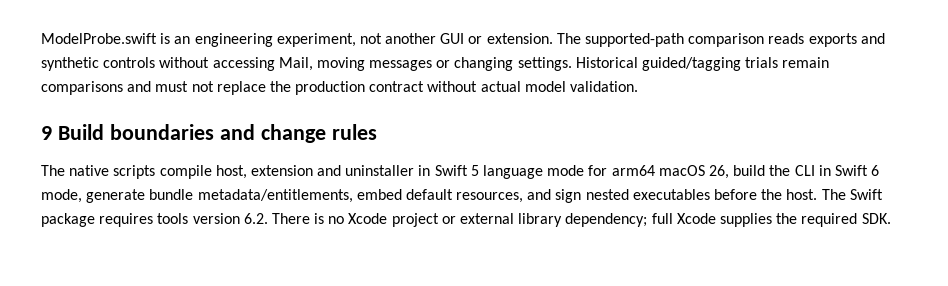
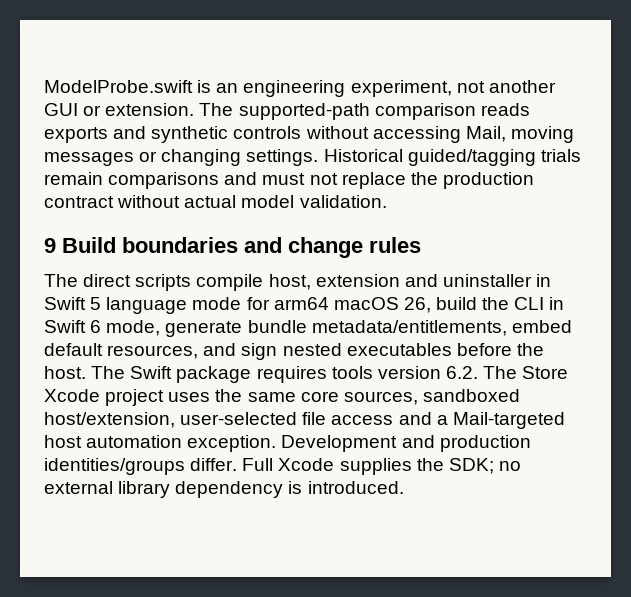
[69,165,110,176] native -> [83,274,132,287] direct
[271,213,891,227] There is no Xcode project or external library dependency; full Xcode supplies the required SDK. -> [483,366,569,379] [44,389,520,406] [44,412,565,429] [44,435,531,452] [44,458,521,475] [44,481,404,498] The Store Xcode project uses the same core sources, sandboxed host/extension, user-selected file access and a Mail-targeted host automation exception. Development and production identities/groups differ. Full Xcode supplies the SDK; no external library dependency is introduced.

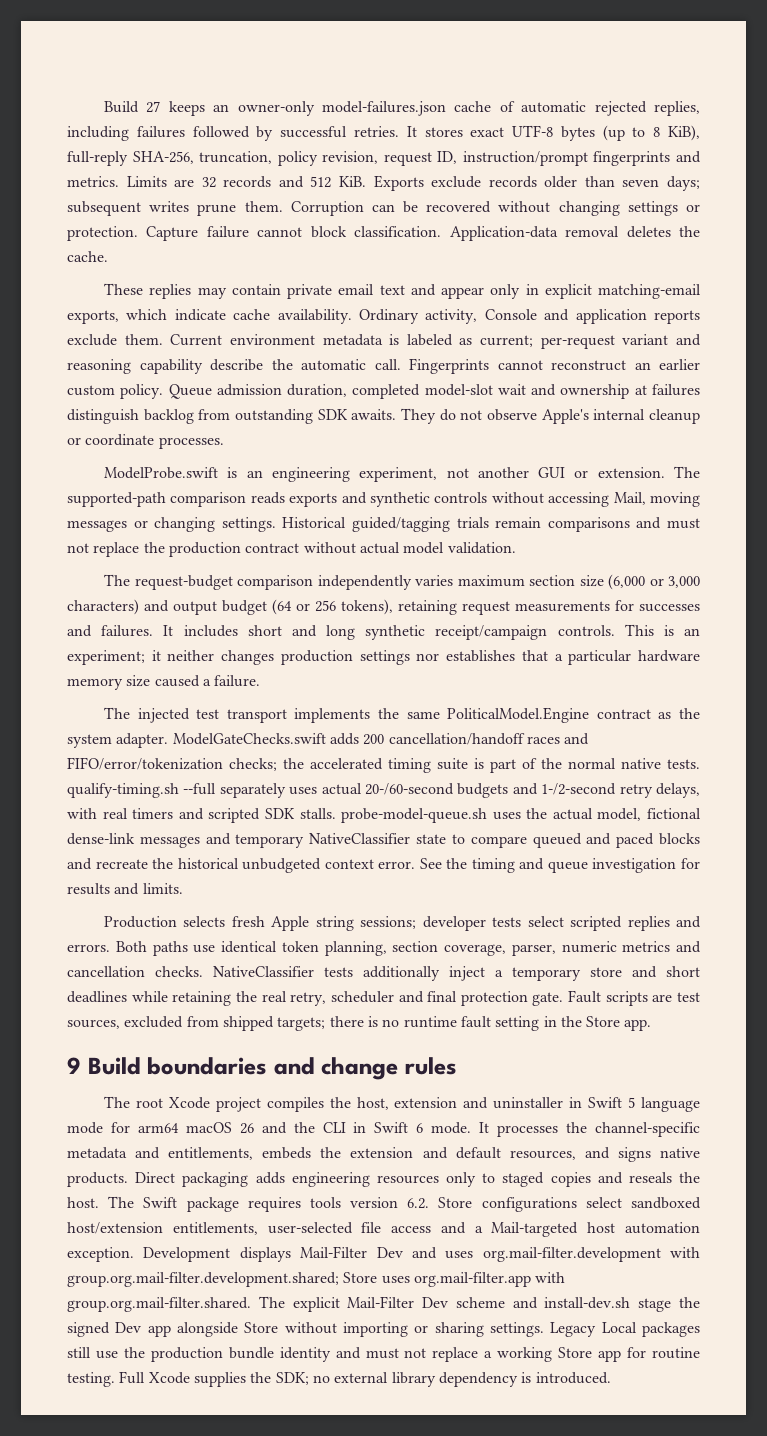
(44, 86) none -> [103,101,700,116] [67,125,701,141] [67,151,701,166] [67,175,700,191] [67,201,700,216] [67,226,701,241] [67,251,108,262] [103,283,702,299] [67,309,700,324] [67,334,701,349] [67,358,700,374] [67,384,700,399] [67,408,700,424] [67,434,224,449] Build 27 keeps an owner-only model-failures.json cache of automatic rejected replies, including failures followed by successful retries. It stores exact UTF-8 bytes (up to 8 KiB), full-reply SHA-256, truncation, policy revision, request ID, instruction/prompt fingerprints and metrics. Limits are 32 records and 512 KiB. Exports exclude records older than seven days; subsequent writes prune them. Corruption can be recovered without changing settings or protection. Capture failure cannot block classification. Application-data removal deletes the cache. // These replies may contain private email text and appear only in explicit matching-email exports, which indicate cache availability. Ordinary activity, Console and application reports exclude them. Current environment metadata is labeled as current; per-request variant and reasoning capability describe the automatic call. Fingerprints cannot reconstruct an earlier custom policy. Queue admission duration, completed model-slot wait and ownership at failures distinguish backlog from outstanding SDK awaits. They do not observe Apple's internal cleanup or coordinate processes. //
(387, 201) none -> [103,574,701,590] [67,599,700,615] [67,624,700,640] [67,650,701,665] [67,675,261,690] [103,707,700,723] [67,733,590,748] [67,757,700,773] [67,783,701,798] [67,808,701,823] [67,833,701,848] [67,858,701,873] [67,883,183,895] [103,916,702,931] [67,941,701,956] [67,966,700,981] [67,990,700,1006] [67,1016,652,1031] // The request-budget comparison independently varies maximum section size (6,000 or 3,000 characters) and output budget (64 or 256 tokens), retaining request measurements for successes and failures. It includes short and long synthetic receipt/campaign controls. This is an experiment; it neither changes production settings nor establishes that a particular hardware memory size caused a failure. // The injected test transport implements the same PoliticalModel.Engine contract as the system adapter. ModelGateChecks.swift adds 200 cancellation/handoff races and FIFO/error/tokenization checks; the accelerated timing suite is part of the normal native tests. qualify-timing.sh --full separately uses actual 20-/60-second budgets and 1-/2-second retry delays, with real timers and scripted SDK stalls. probe-model-queue.sh uses the actual model, fictional dense-link messages and temporary NativeClassifier state to compare queued and paced blocks and recreate the historical unbudgeted context error. See the timing and queue investigation for results and limits. // Production selects fresh Apple string sessions; developer tests select scripted replies and errors. Both paths use identical token planning, section coverage, parser, numeric metrics and cancellation checks. NativeClassifier tests additionally inject a temporary store and short deadlines while retaining the real retry, scheduler and final protection gate. Fault scripts are test sources, excluded from shipped targets; there is no runtime fault setting in the Store app.
[83,274,264,291] direct scripts compile -> [135,1097,351,1112] root Xcode project compiles the
[403,297,478,313] 26, build -> [239,1122,287,1134] 26 and
[106,320,572,337] [44,343,512,360] mode, generate bundle metadata/entitlements, embed default resources, and sign nested executables before -> [431,1122,700,1137] [67,1147,701,1162] [67,1172,672,1187] mode. It processes the channel-specific metadata and entitlements, embeds the extension and default resources, and signs native products. Direct packaging adds engineering resources only to staged copies and reseals
[483,366,569,379] [44,389,520,406] [44,412,175,428] The Store Xcode project uses the same core sources, sandboxed host/extension, -> [438,1197,701,1212] [67,1222,258,1235] Store configurations select sandboxed host/extension entitlements,
[401,435,531,452] [44,458,238,475] and production identities/groups differ. -> [239,1246,700,1262] [67,1272,566,1287] [67,1296,700,1312] [67,1322,700,1337] [67,1347,701,1362] [67,1372,115,1387] displays Mail-Filter Dev and uses org.mail-filter.development with group.org.mail-filter.development.shared; Store uses org.mail-filter.app with group.org.mail-filter.shared. The explicit Mail-Filter Dev scheme and install-dev.sh stage the signed Dev app alongside Store without importing or sharing settings. Legacy Local packages still use the production bundle identity and must not replace a working Store app for routine testing.

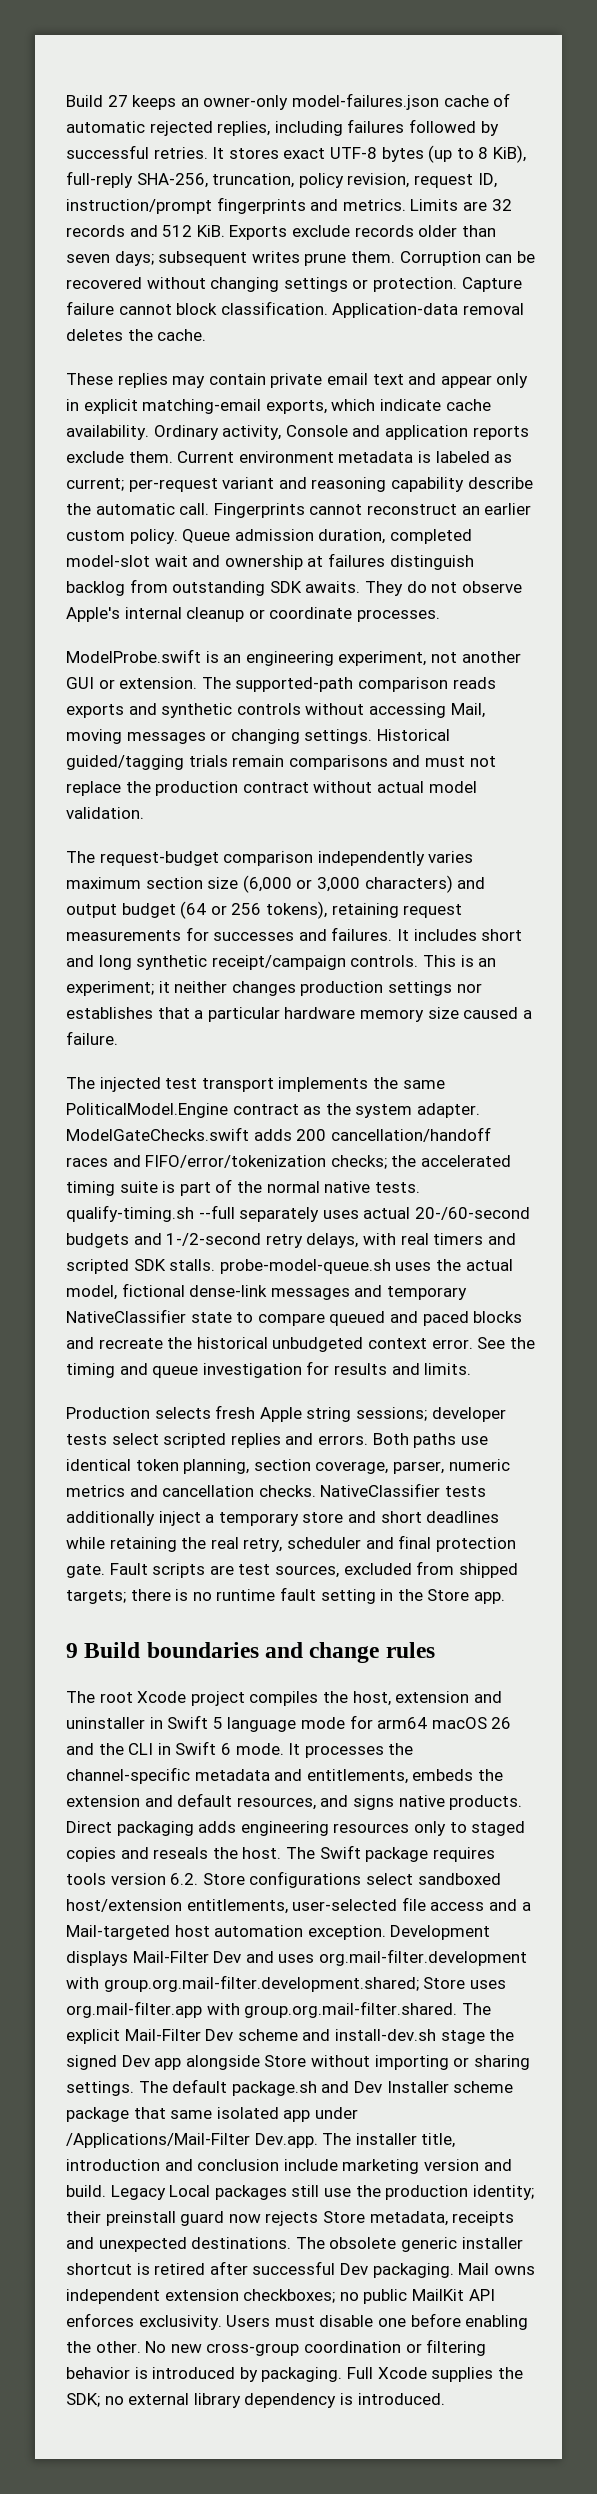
(544, 1329) none -> [138,2079,514,2096] [66,2107,358,2122] [66,2133,456,2148] [66,2159,512,2174] [66,2185,106,2197] The default package.sh and Dev Installer scheme package that same isolated app under /Applications/Mail-Filter Dev.app. The installer title, introduction and conclusion include marketing version and build.
[228,1347,701,1362] [67,1372,115,1387] bundle identity and must not replace a working Store app for routine testing. -> [472,2185,534,2200] [66,2211,515,2226] [66,2237,523,2252] [66,2261,535,2278] [66,2289,495,2304] [66,2313,529,2330] [66,2339,487,2356] [66,2367,343,2382] identity; their preinstall guard now rejects Store metadata, receipts and unexpected destinations. The obsolete generic installer shortcut is retired after successful Dev packaging. Mail owns independent extension checkboxes; no public MailKit API enforces exclusivity. Users must disable one before enabling the other. No new cross-group coordination or filtering behavior is introduced by packaging.

